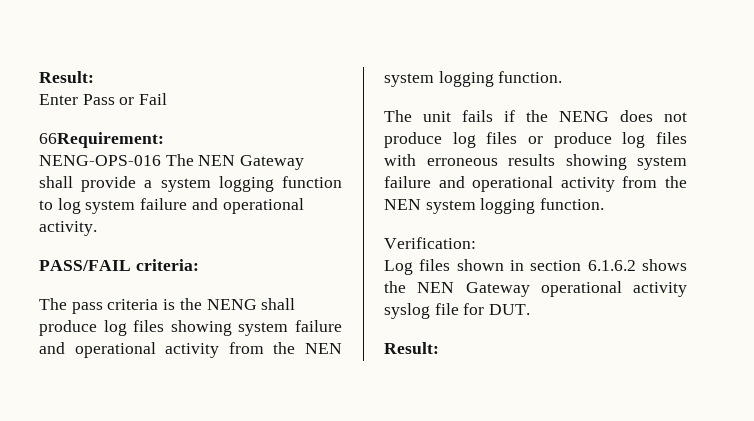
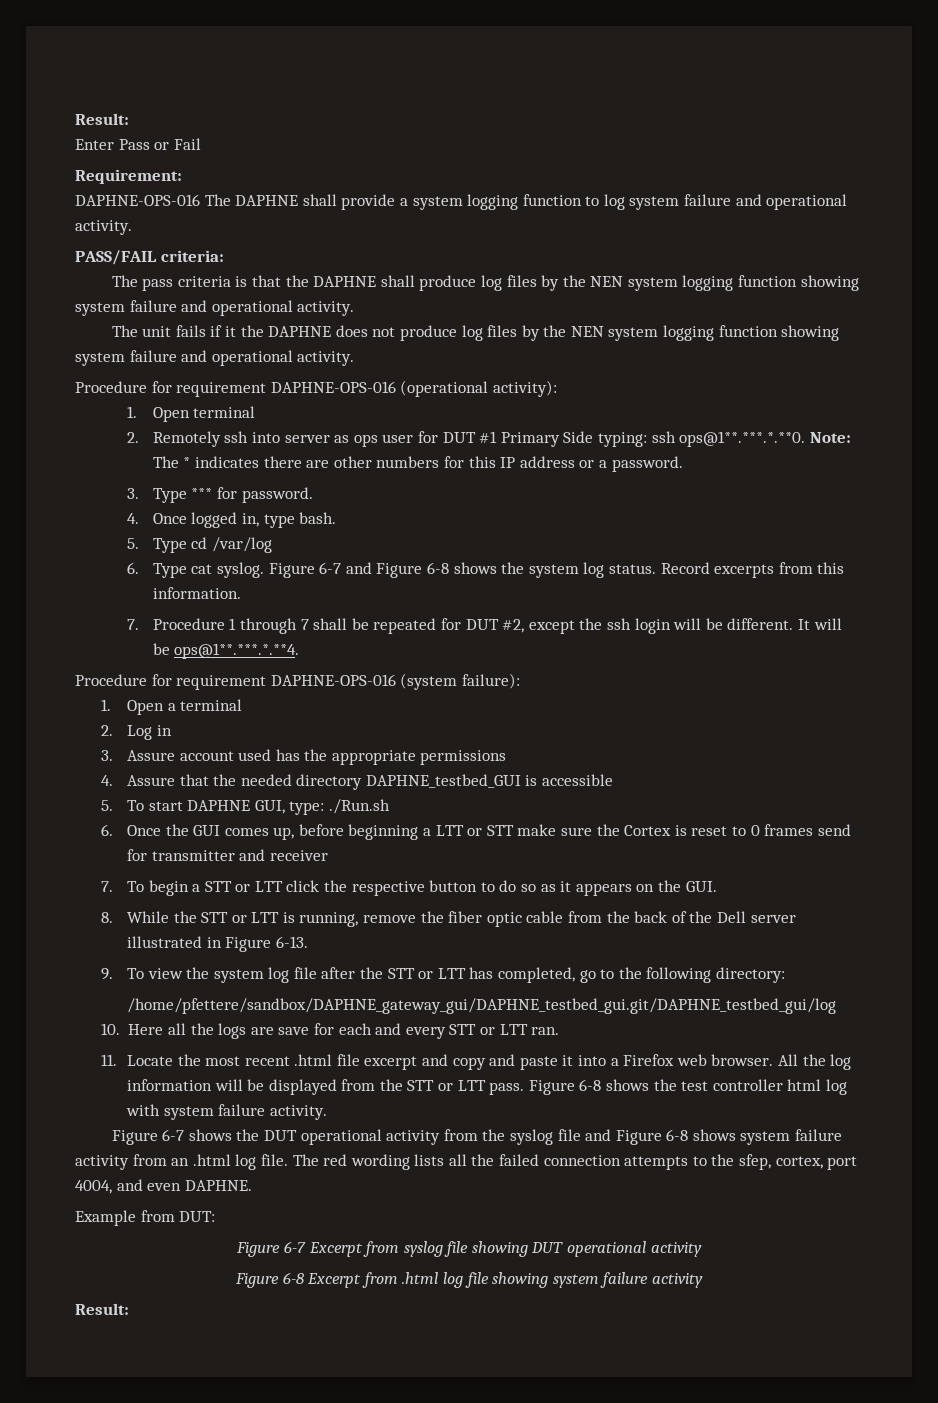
[39,132,164,148] [39,154,305,170] 66Requirement: // NENG-OPS-016 The NEN Gateway -> [75,169,182,184] [75,194,299,206] Requirement: // DAPHNE-OPS-016 The DAPHNE
[179,298,257,310] the NENG -> [251,275,377,287] that the DAPHNE
[170,320,342,336] [39,342,342,358] [384,71,563,87] showing system failure and operational activity from the NEN system logging function. -> [541,275,859,291] [75,300,355,316] by the NEN system logging function showing system failure and operational activity.
[526,110,609,122] the NENG -> [224,325,332,337] it the DAPHNE
[528,132,687,148] [384,154,687,170] [384,176,687,192] [384,198,605,214] [384,237,476,249] [384,259,687,275] [384,281,687,297] [384,303,531,319] or produce log files with erroneous results showing system failure and operational activity from the NEN system logging function. // Verification: // Log files shown in section 6.1.6.2 shows the NEN Gateway operational activity syslog file for DUT. -> [521,325,840,341] [75,350,355,366] [75,380,557,397] [126,406,256,422] [126,431,851,447] [152,456,683,472] [126,487,313,503] [126,512,337,528] [126,537,273,553] [126,562,845,578] [152,587,241,599] [126,618,842,634] [152,643,300,659] [75,673,520,690] [100,699,243,715] [100,725,172,740] [100,749,507,765] [100,774,614,790] [100,799,390,815] [100,824,851,840] [126,849,328,861] [100,880,717,896] [100,911,796,927] [126,936,308,952] [100,967,785,983] [126,998,836,1014] [100,1023,560,1039] [100,1054,852,1070] [126,1079,847,1095] [125,1104,327,1120] [111,1129,843,1145] [75,1154,858,1170] [75,1179,252,1194] [75,1210,216,1226] [236,1241,702,1257] [235,1272,703,1288] by the NEN system logging function showing system failure and operational activity. // Procedure for requirement DAPHNE-OPS-016 (operational activity): // 1. Open terminal // 2. Remotely ssh into server as ops user for DUT #1 Primary Side typing: ssh ops@1**.***.*.**0. Note: The * indicates there are other numbers for this IP address or a password. // 3. Type *** for password. // 4. Once logged in, type bash. // 5. Type cd /var/log // 6. Type cat syslog. Figure 6-7 and Figure 6-8 shows the system log status. Record excerpts from this information. // 7. Procedure 1 through 7 shall be repeated for DUT #2, except the ssh login will be different. It will be ops@1**.***.*.**4. // Procedure for requirement DAPHNE-OPS-016 (system failure): // 1. Open a terminal // 2. Log in // 3. Assure account used has the appropriate permissions // 4. Assure that the needed directory DAPHNE_testbed_GUI is accessible // 5. To start DAPHNE GUI, type: ./Run.sh // 6. Once the GUI comes up, before beginning a LTT or STT make sure the Cortex is reset to 0 frames send for transmitter and receiver // 7. To begin a STT or LTT click the respective button to do so as it appears on the GUI. // 8. While the STT or LTT is running, remove the fiber optic cable from the back of the Dell server illustrated in Figure 6-13. // 9. To view the system log file after the STT or LTT has completed, go to the following directory: // /home/pfettere/sandbox/DAPHNE_gateway_gui/DAPHNE_testbed_gui.git/DAPHNE_testbed_gui/log // 10. Here all the logs are save for each and every STT or LTT ran. // 11. Locate the most recent .html file excerpt and copy and paste it into a Firefox web browser. All the log information will be displayed from the STT or LTT pass. Figure 6-8 shows the test controller html log with system failure activity. // Figure 6-7 shows the DUT operational activity from the syslog file and Figure 6-8 shows system failure activity from an .html log file. The red wording lists all the failed connection attempts to the sfep, cortex, port 4004, and even DAPHNE. // Example from DUT: // Figure 6-7 Excerpt from syslog file showing DUT operational activity // Figure 6-8 Excerpt from .html log file showing system failure activity

